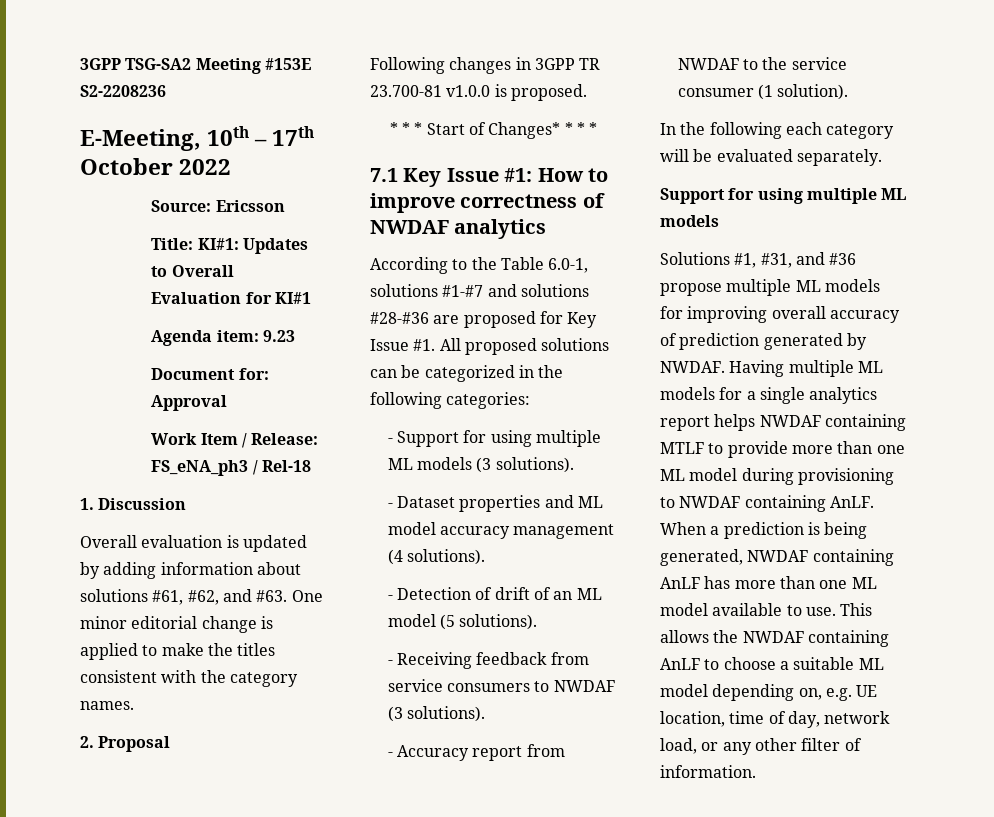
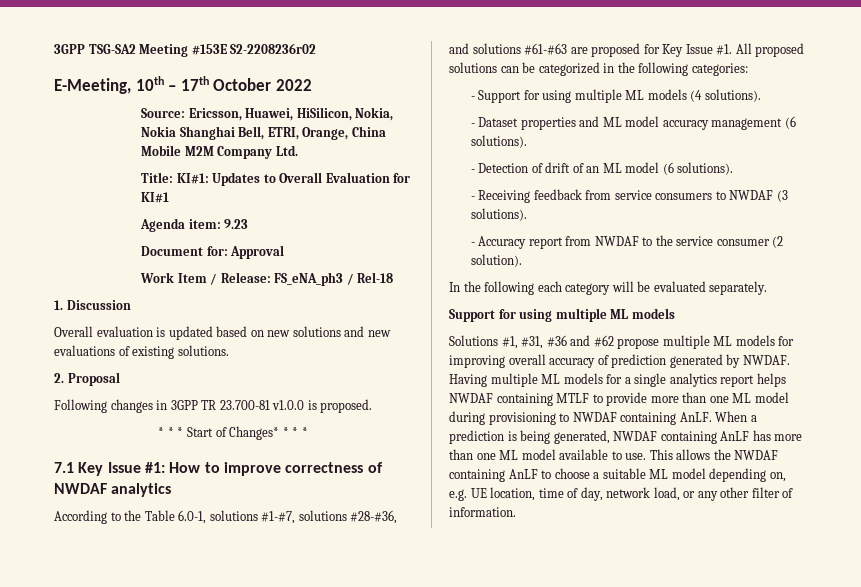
[80,85,166,97] S2-2208236 -> [230,43,317,54] S2-2208236r02
[215,200,285,212] Ericsson -> [188,107,394,121] [141,126,386,140] [141,145,298,159] Ericsson, Huawei, HiSilicon, Nokia, Nokia Shanghai Bell, ETRI, Orange, China Mobile M2M Company Ltd.
[80,562,301,579] [80,589,323,605] [80,616,273,633] [80,643,276,660] [80,670,298,687] [80,701,134,710] by adding information about solutions #61, #62, and #63. One minor editorial change is applied to make the titles consistent with the category names. -> [216,326,391,337] [54,345,229,359] based on new solutions and new evaluations of existing solutions.
[442,285,484,297] #1-#7 -> [261,510,398,524] #1-#7, solutions #28-#36,
[370,312,429,324] #28-#36 -> [524,43,568,55] #61-#63
[476,457,492,473] (3 -> [690,90,703,102] (4
[387,549,403,565] (4 -> [784,116,796,129] (6
[440,614,456,630] (5 -> [662,162,674,175] (6
[758,84,774,100] (1 -> [772,236,784,248] (2
[795,252,857,265] and #36 -> [546,335,614,347] #36 and #62

